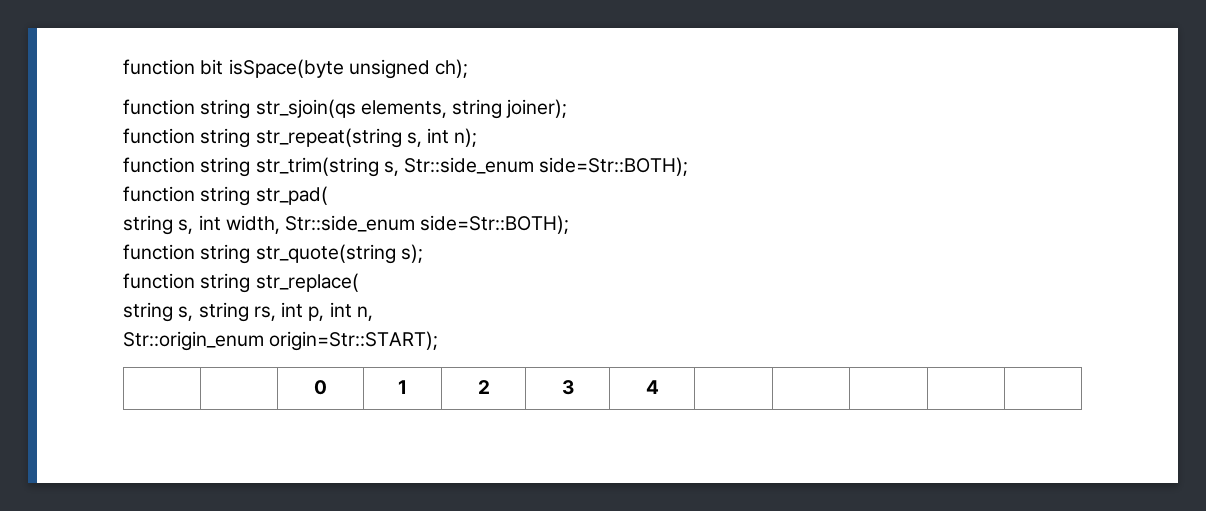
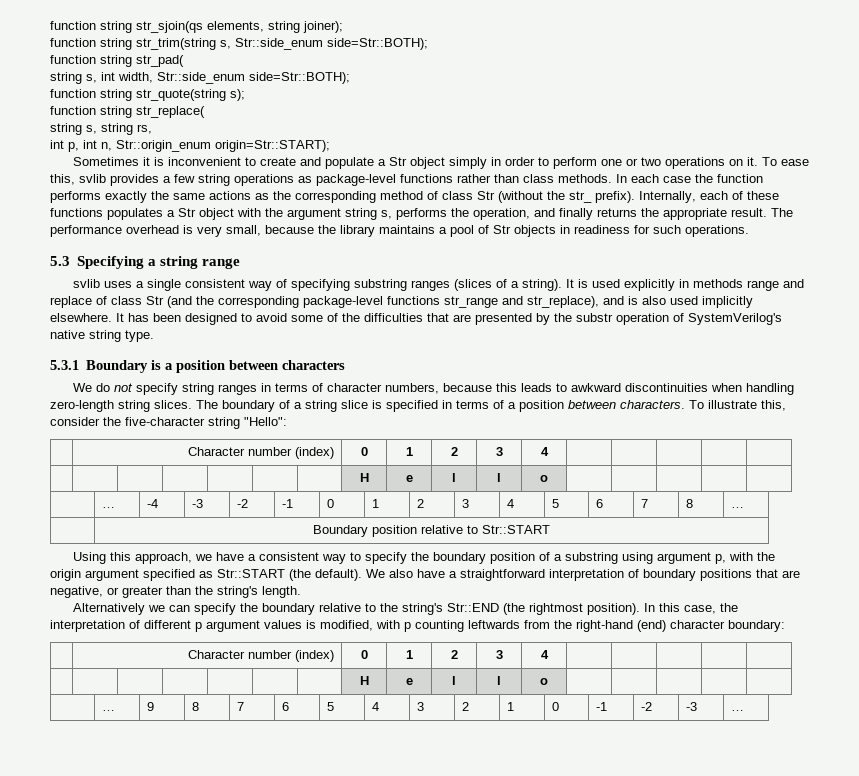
[123,59,469,79] [123,99,195,115] function bit isSpace(byte unsigned ch); // function -> [50,21,96,30] function
[123,128,478,148] // function string str_repeat(string s, int n); -> (343, 27) none
(276, 313) none -> (152, 129) //
(373, 313) // -> (112, 146) none
[314,380,327,395] [398,380,407,394] [477,380,490,394] [561,380,574,395] [645,380,659,394] // | | 0 | 1 | 2 | 3 | 4 | | | | | -> [72,157,809,169] [50,174,763,186] [50,191,779,203] [50,208,793,220] [50,225,749,237] [50,256,240,269] [72,279,804,291] [50,296,753,308] [50,313,782,325] [50,330,154,342] [50,360,345,373] [72,383,794,395] [50,400,786,412] [50,417,287,429] [188,447,335,459] [360,447,368,456] [405,447,413,456] [450,447,458,456] [495,447,503,456] [540,447,549,456] [359,473,369,482] [405,475,413,482] [452,473,456,482] [497,473,501,482] [540,475,548,482] [101,507,115,508] [146,499,158,508] [191,499,203,508] [236,499,248,508] [281,499,293,508] [326,499,334,508] [371,499,379,508] [416,499,424,508] [461,499,469,508] [506,499,514,508] [551,499,559,508] [595,499,603,508] [640,499,648,508] [685,499,693,508] [730,507,744,508] [313,525,550,537] [72,552,775,564] [50,569,800,581] [50,586,301,598] [72,603,738,615] [50,620,785,632] [188,650,335,662] [360,650,368,659] [405,650,413,659] [450,650,458,659] [495,650,503,659] [540,650,549,659] [359,676,369,685] [405,678,413,685] [452,676,456,685] [497,676,501,685] [540,678,548,685] [101,710,115,711] [146,702,154,711] [191,702,199,711] [236,702,244,711] [281,702,289,711] [326,702,334,711] [371,702,379,711] [416,702,424,711] [461,702,469,711] [506,702,514,711] [551,702,559,711] [595,702,607,711] [640,702,652,711] [685,702,697,711] [730,710,744,711] // Sometimes it is inconvenient to create and populate a Str object simply in order to perform one or two operations on it. To ease this, svlib provides a few string operations as package-level functions rather than class methods. In each case the function performs exactly the same actions as the corresponding method of class Str (without the str_ prefix). Internally, each of these functions populates a Str object with the argument string s, performs the operation, and finally returns the appropriate result. The performance overhead is very small, because the library maintains a pool of Str objects in readiness for such operations. // 5.3 Specifying a string range // svlib uses a single consistent way of specifying substring ranges (slices of a string). It is used explicitly in methods range and replace of class Str (and the corresponding package-level functions str_range and str_replace), and is also used implicitly elsewhere. It has been designed to avoid some of the difficulties that are presented by the substr operation of SystemVerilog's native string type. // 5.3.1 Boundary is a position between characters // We do not specify string ranges in terms of character numbers, because this leads to awkward discontinuities when handling zero-length string slices. The boundary of a string slice is specified in terms of a position between characters. To illustrate this, consider the five-character string "Hello": // | Character number (index) | 0 | 1 | 2 | 3 | 4 | | | | | // | | | | | | | H | e | l | l | o | | | | | // | … | -4 | -3 | -2 | -1 | 0 | 1 | 2 | 3 | 4 | 5 | 6 | 7 | 8 | … // | Boundary position relative to Str::START // Using this approach, we have a consistent way to specify the boundary position of a substring using argument p, with the origin argument specified as Str::START (the default). We also have a straightforward interpretation of boundary positions that are negative, or greater than the string's length. // Alternatively we can specify the boundary relative to the string's Str::END (the rightmost position). In this case, the interpretation of different p argument values is modified, with p counting leftwards from the right-hand (end) character boundary: // | Character number (index) | 0 | 1 | 2 | 3 | 4 | | | | | // | | | | | | | H | e | l | l | o | | | | | // | … | 9 | 8 | 7 | 6 | 5 | 4 | 3 | 2 | 1 | 0 | -1 | -2 | -3 | …

